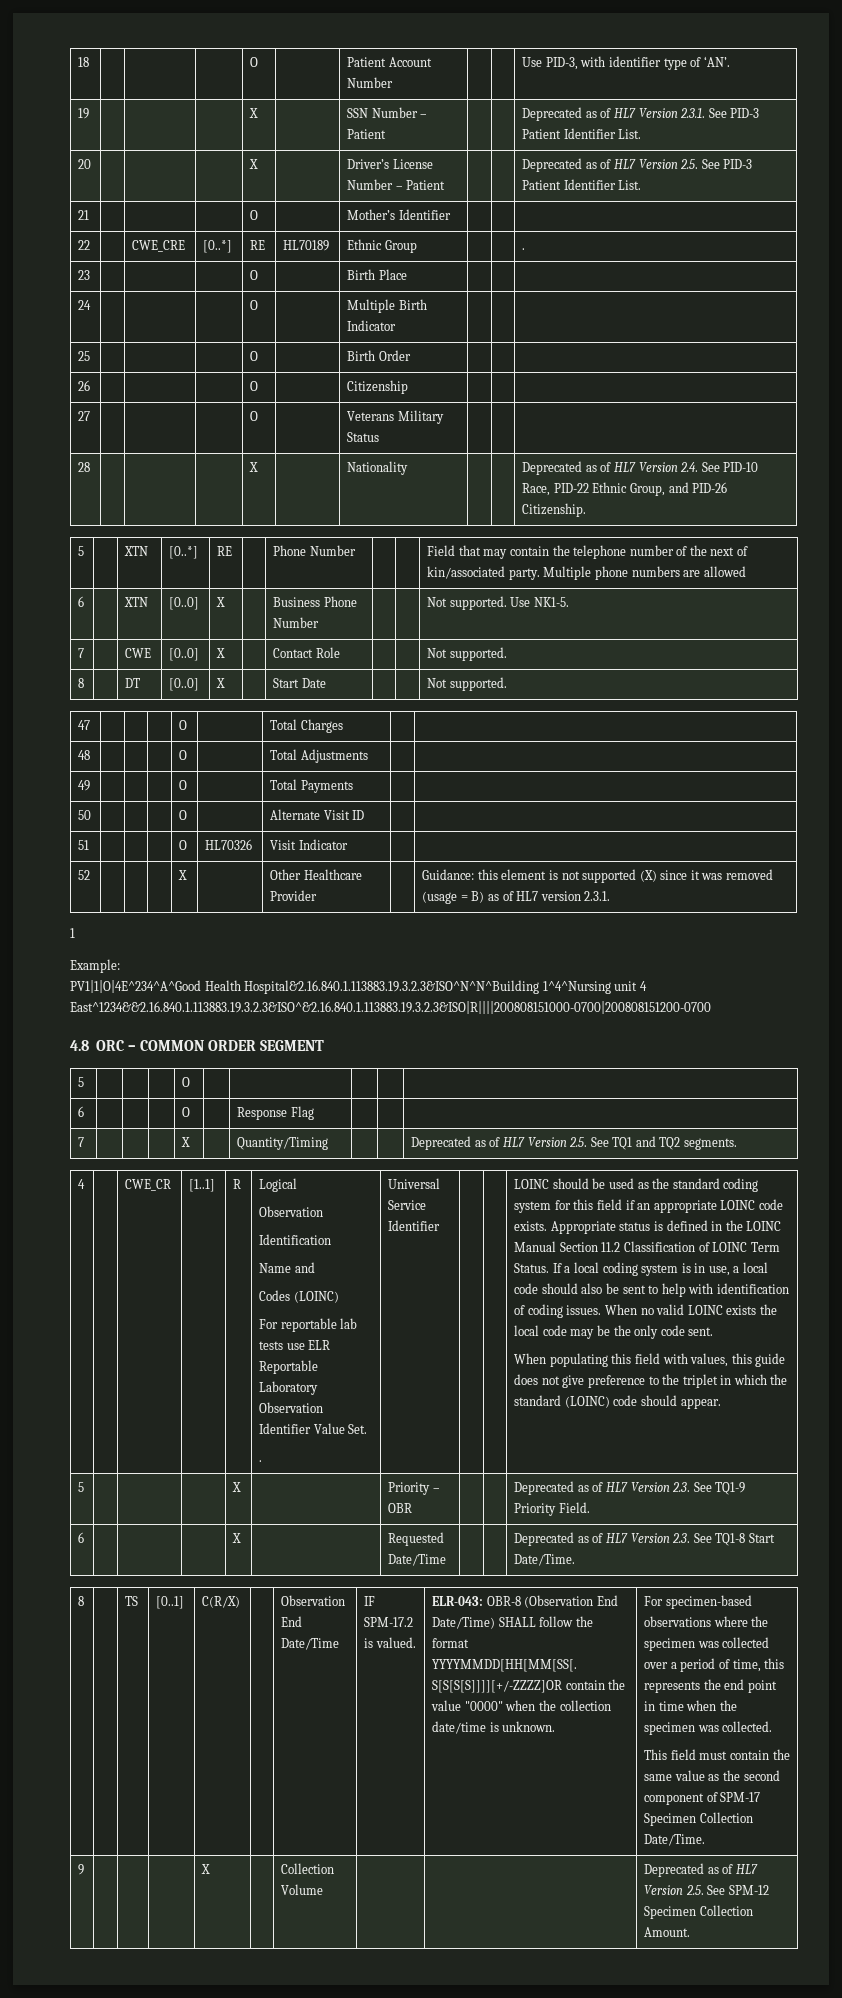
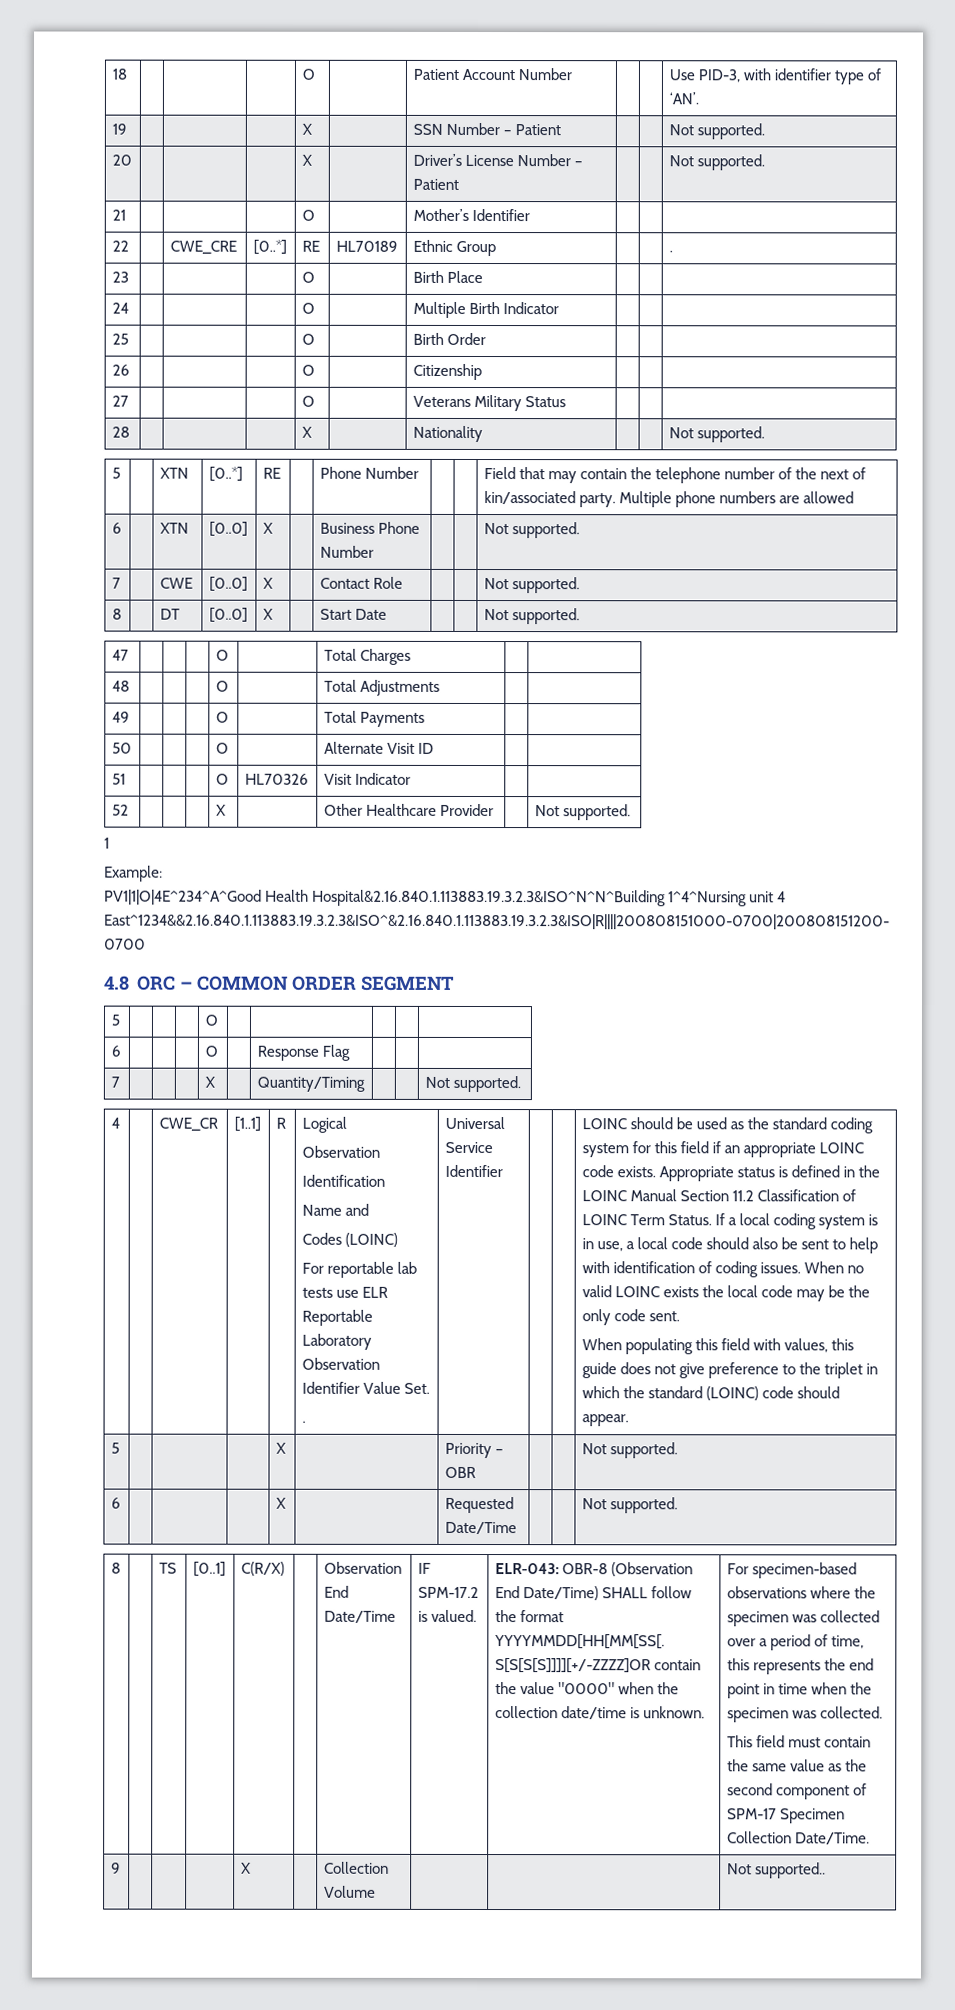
[522,107,760,121] [522,128,642,139] Deprecated as of HL7 Version 2.3.1. See PID-3 Patient Identifier List. -> [668,123,765,140] Not supported.
[522,158,753,172] [522,179,642,190] Deprecated as of HL7 Version 2.5. See PID-3 Patient Identifier List. -> [668,154,765,171] Not supported.
[522,461,759,475] [522,482,728,496] [522,503,587,517] Deprecated as of HL7 Version 2.4. See PID-10 Race, PID-22 Ethnic Group, and PID-26 Citizenship. -> [668,426,765,443] Not supported.
[510,597,570,607] Use NK1-5. -> (580, 530) none
[422,869,773,883] [422,891,611,904] Guidance: this element is not supported (X) since it was removed (usage = B) as of HL7 version 2.3.1. -> [534,804,631,821] Not supported.
[411,1136,737,1150] Deprecated as of HL7 Version 2.5. See TQ1 and TQ2 segments. -> [424,1075,521,1093] Not supported.
[514,1481,746,1495] [514,1502,590,1516] [78,1532,85,1543] [232,1533,242,1543] [388,1532,445,1546] [388,1554,447,1566] [514,1532,775,1546] [514,1554,576,1566] Deprecated as of HL7 Version 2.3. See TQ1-9 Priority Field. // 6 | | | | X | | Requested Date/Time | | | Deprecated as of HL7 Version 2.3. See TQ1-8 Start Date/Time. -> [581,1442,678,1459] [110,1497,121,1509] [275,1497,286,1509] [444,1496,514,1514] [444,1521,517,1535] [581,1497,678,1514] Not supported. // 6 | | | | X | | Requested Date/Time | | | Not supported.
[644,1863,759,1877] [644,1885,770,1895] [644,1905,753,1919] [644,1927,691,1937] Deprecated as of HL7 Version 2.5. See SPM-12 Specimen Collection Amount. -> [726,1862,826,1879] Not supported..

